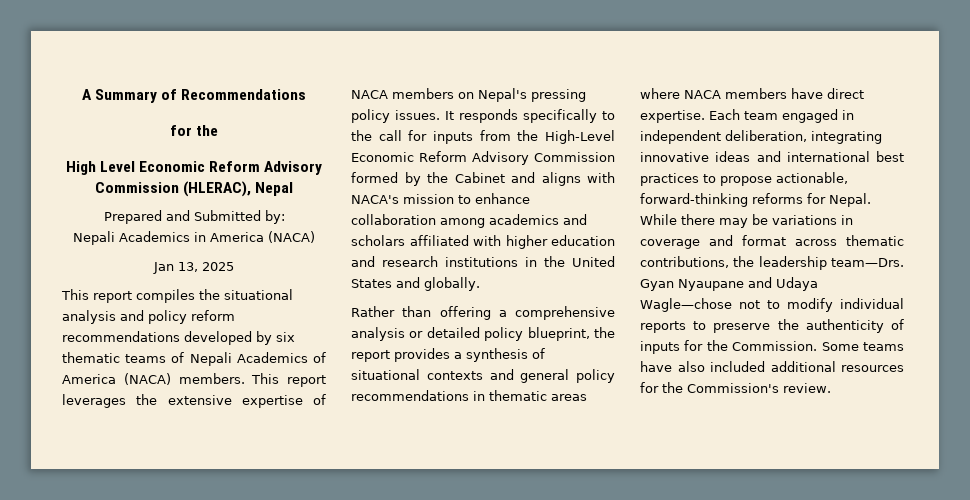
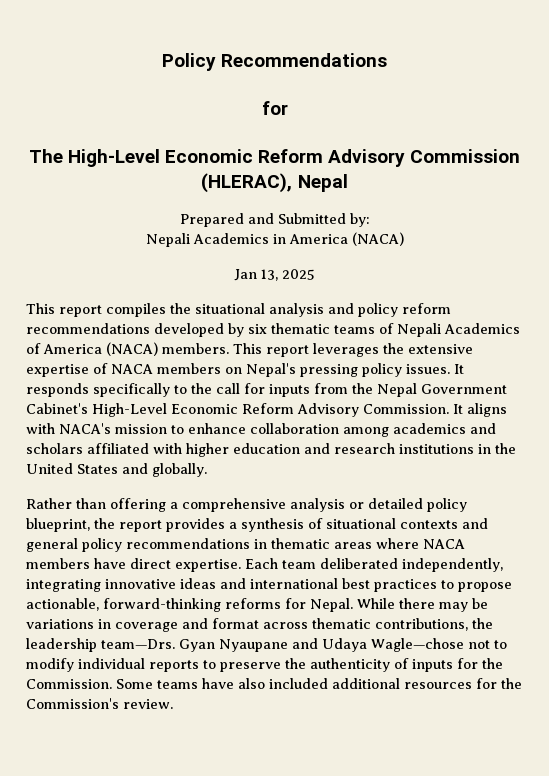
[81,89,178,103] A Summary of -> [161,53,216,71] Policy
[196,125,219,136] [65,161,135,175] the // High Level -> [28,149,160,167] // The High-Level
[545,130,615,144] [351,151,615,165] [351,172,535,186] High-Level Economic Reform Advisory Commission formed by the Cabinet and -> [377,383,507,397] [26,403,463,417] Nepal Government Cabinet's High-Level Economic Reform Advisory Commission. It
[782,109,854,123] [640,130,807,144] engaged in independent deliberation, -> [320,558,503,572] deliberated independently,

